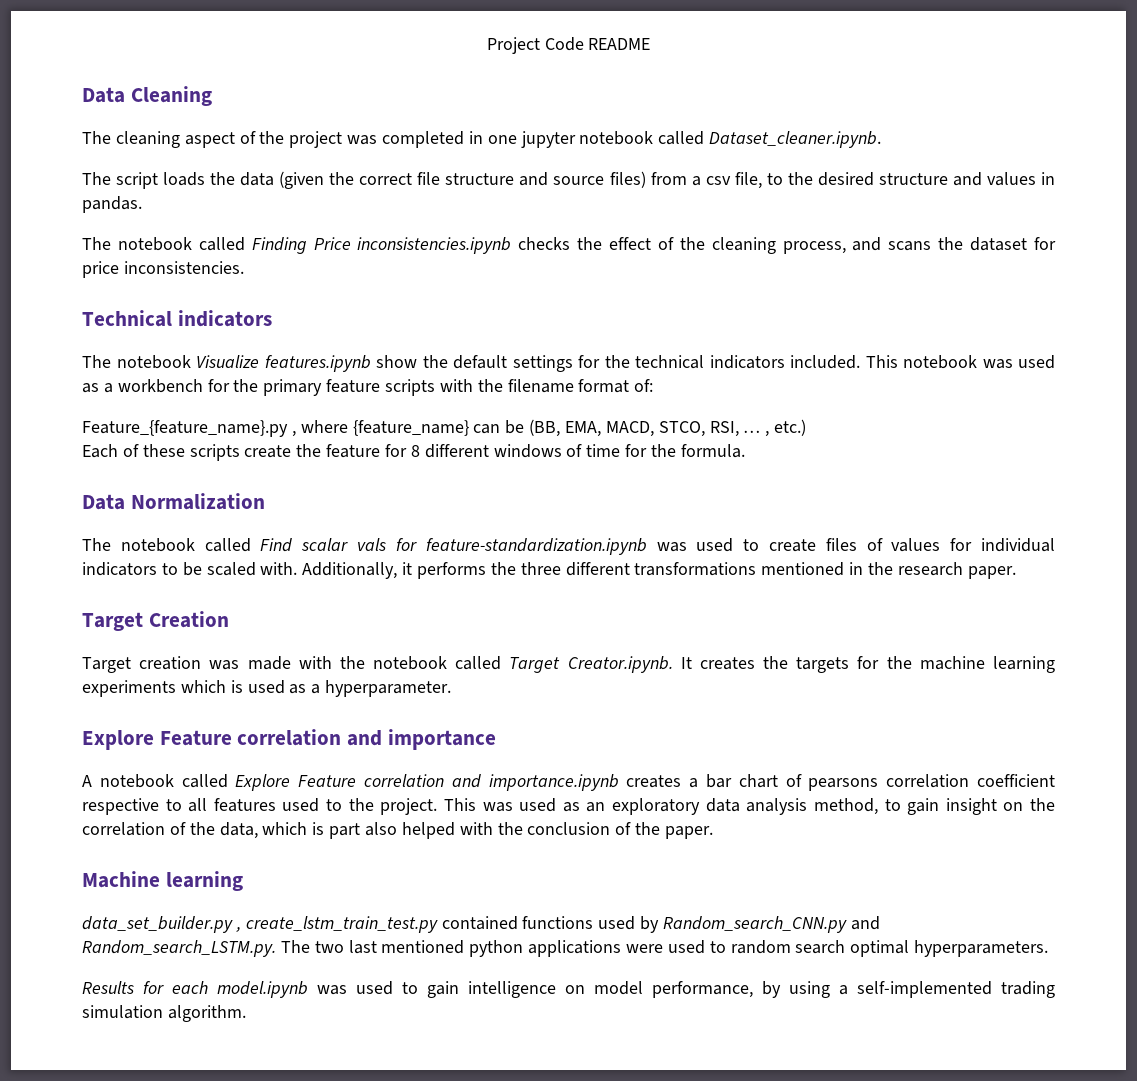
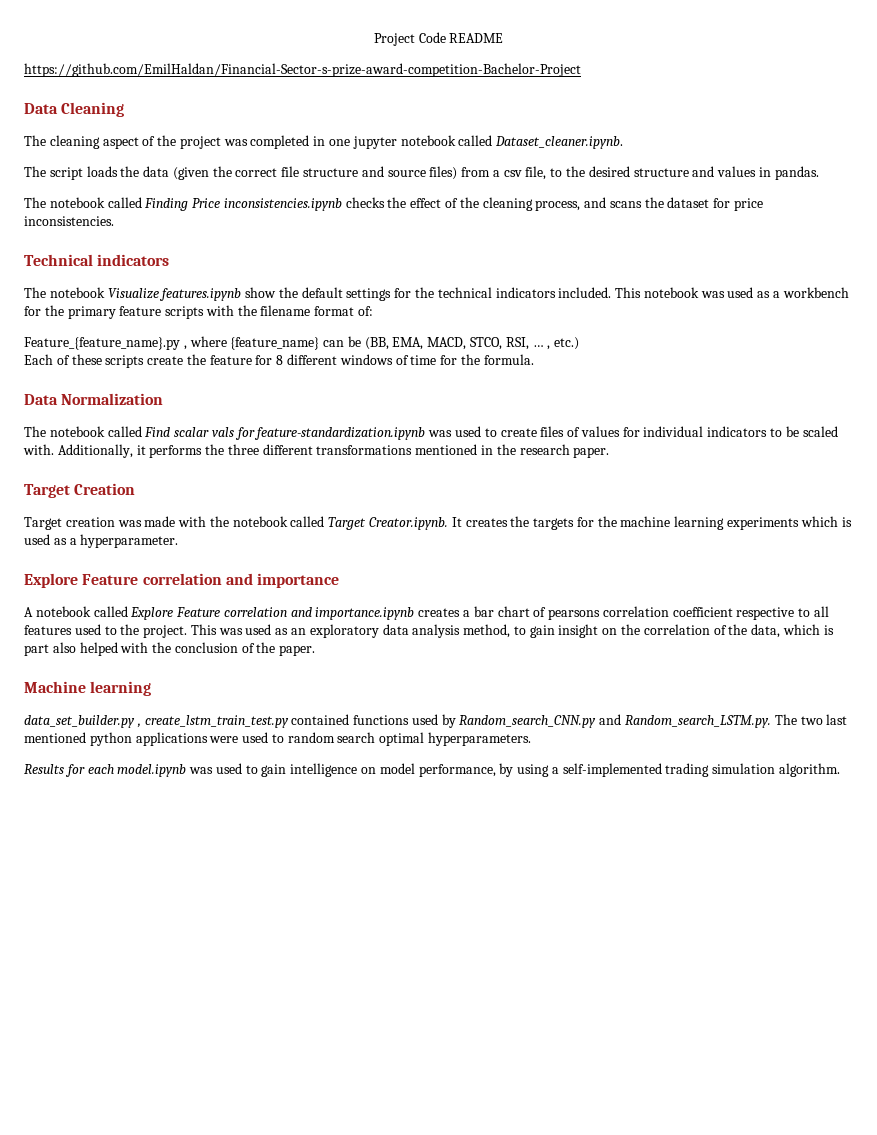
(651, 44) none -> [24,63,581,77] // https://github.com/EmilHaldan/Financial-Sector-s-prize-award-competition-Bachelor-Project

